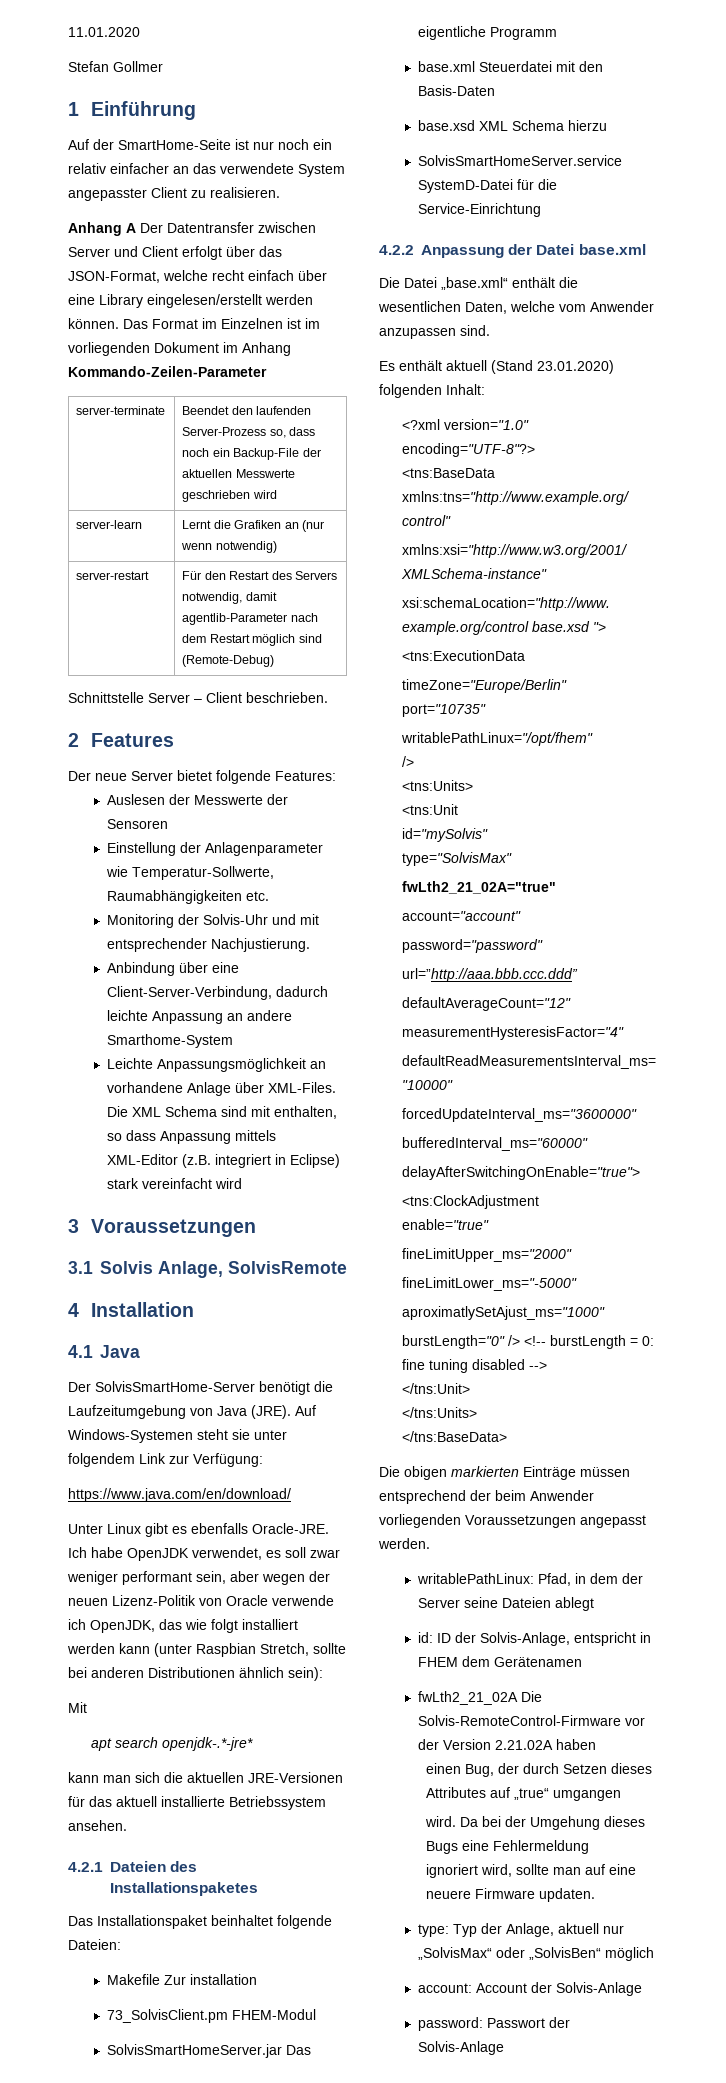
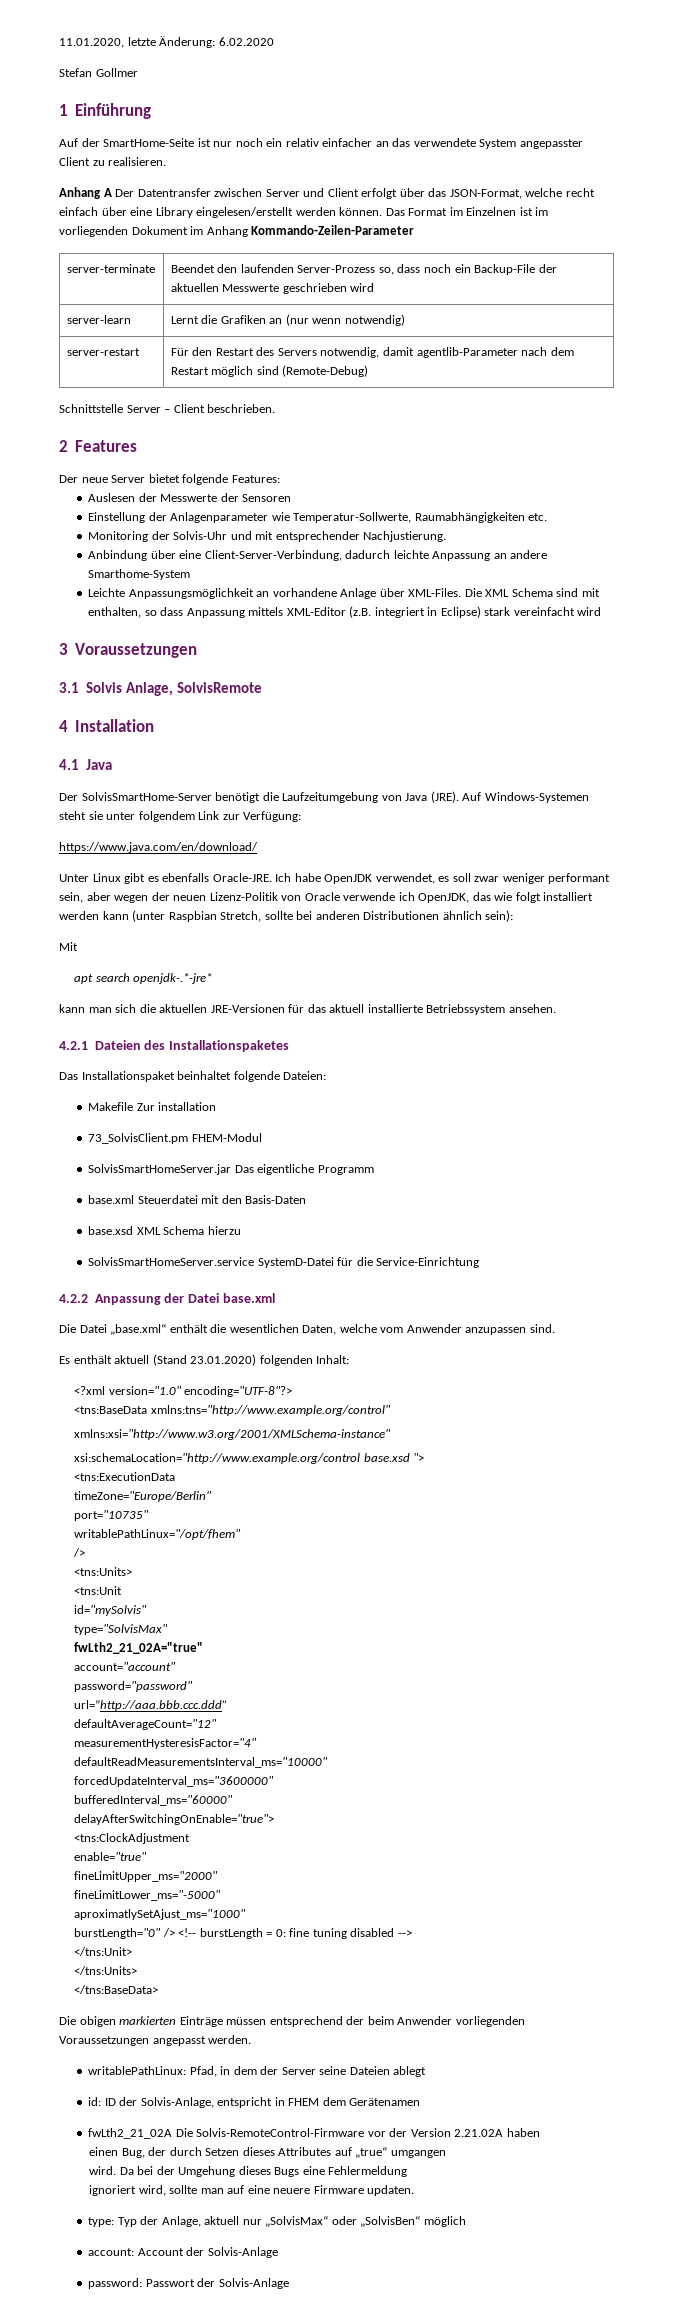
[68,27,140,37] 11.01.2020 -> [59,36,274,48] 11.01.2020, letzte Änderung: 6.02.2020

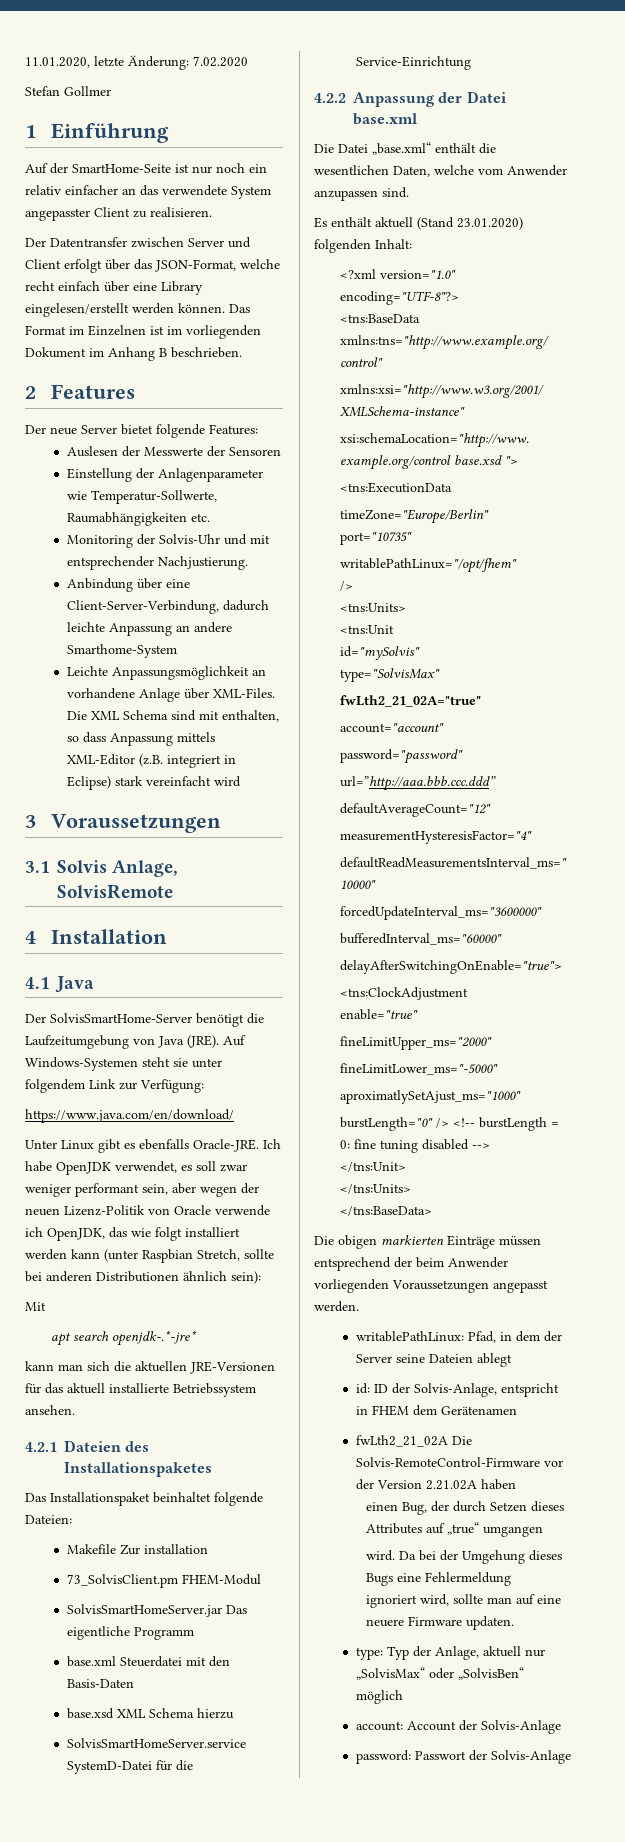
[218,37,274,46] 6.02.2020 -> [193,56,248,67] 7.02.2020
[59,187,112,199] Anhang A -> (212, 212) none
[251,225,415,235] [66,264,155,273] [170,264,557,275] [170,283,375,294] [66,315,131,324] [170,314,405,326] [66,348,140,356] [170,347,574,358] [170,365,369,377] [59,404,205,413] Kommando-Zeilen-Parameter // server-terminate | Beendet den laufenden Server-Prozess so, dass noch ein Backup-File der aktuellen Messwerte geschrieben wird // server-learn | Lernt die Grafiken an (nur wenn notwendig) // server-restart | Für den Restart des Servers notwendig, damit agentlib-Parameter nach dem Restart möglich sind (Remote-Debug) // Schnittstelle Server – Client -> [159,348,167,357] B

